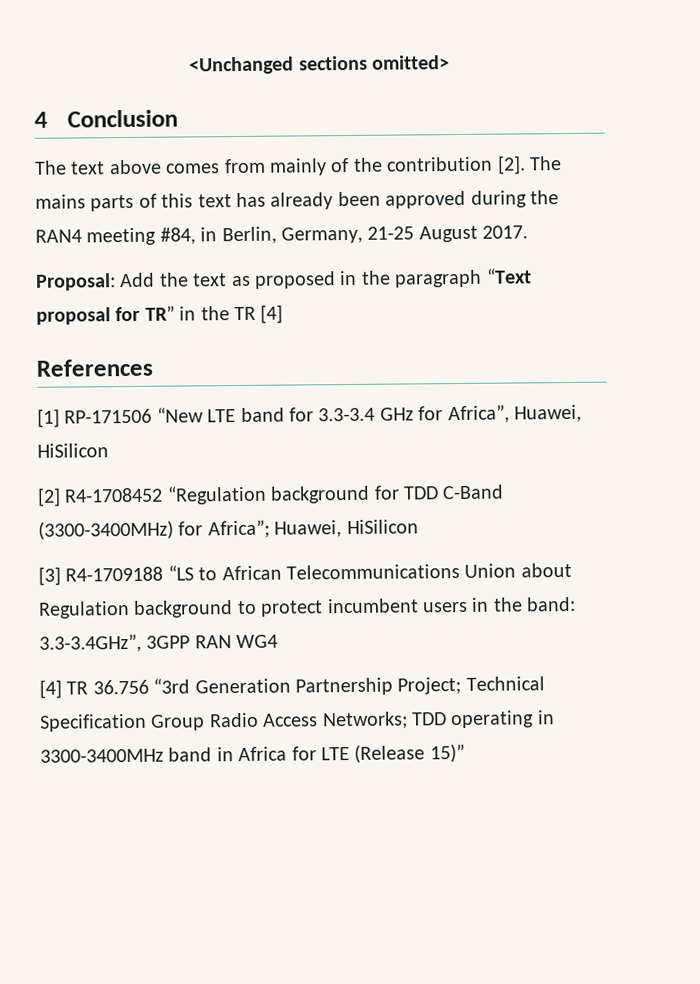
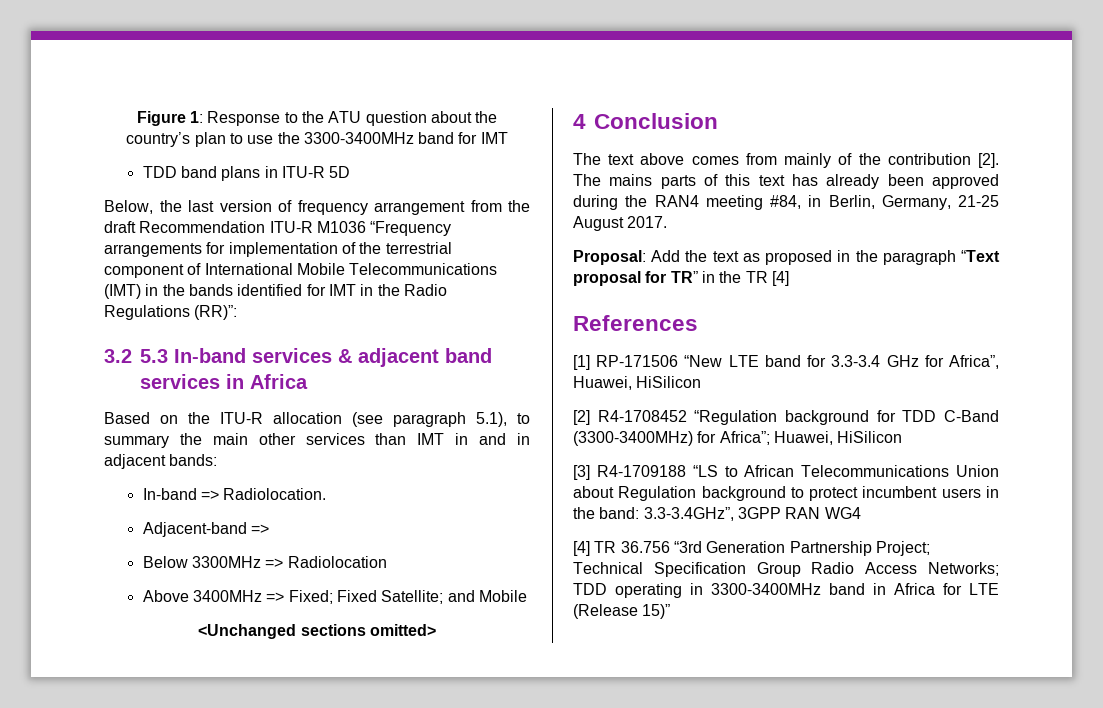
(189, 65) none -> [136,111,498,126] [126,132,508,147] [142,166,351,181] [104,200,530,215] [104,221,452,236] [104,242,452,257] [104,263,498,278] [104,284,447,299] [104,305,238,320] [104,348,492,367] [140,374,308,389] [104,412,530,427] [104,433,531,448] [104,454,218,469] [142,488,327,500] [142,522,270,537] [142,556,387,568] [142,590,527,604] Figure 1: Response to the ATU question about the country’s plan to use the 3300-3400MHz band for IMT // TDD band plans in ITU-R 5D // Below, the last version of frequency arrangement from the draft Recommendation ITU-R M1036 “Frequency arrangements for implementation of the terrestrial component of International Mobile Telecommunications (IMT) in the bands identified for IMT in the Radio Regulations (RR)”: // 3.2 5.3 In-band services & adjacent band services in Africa // Based on the ITU-R allocation (see paragraph 5.1), to summary the main other services than IMT in and in adjacent bands: // In-band => Radiolocation. // Adjacent-band => // Below 3300MHz => Radiolocation // Above 3400MHz => Fixed; Fixed Satellite; and Mobile //

